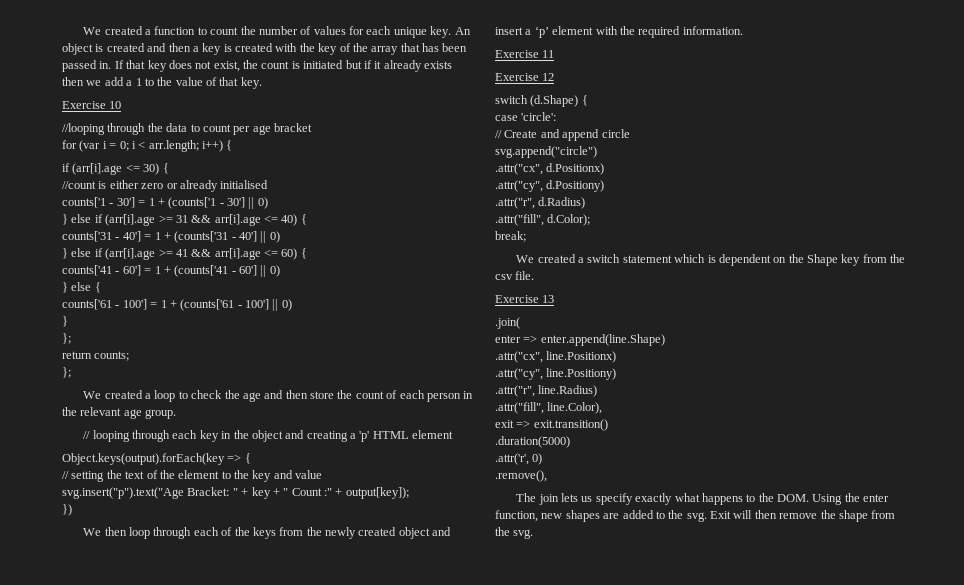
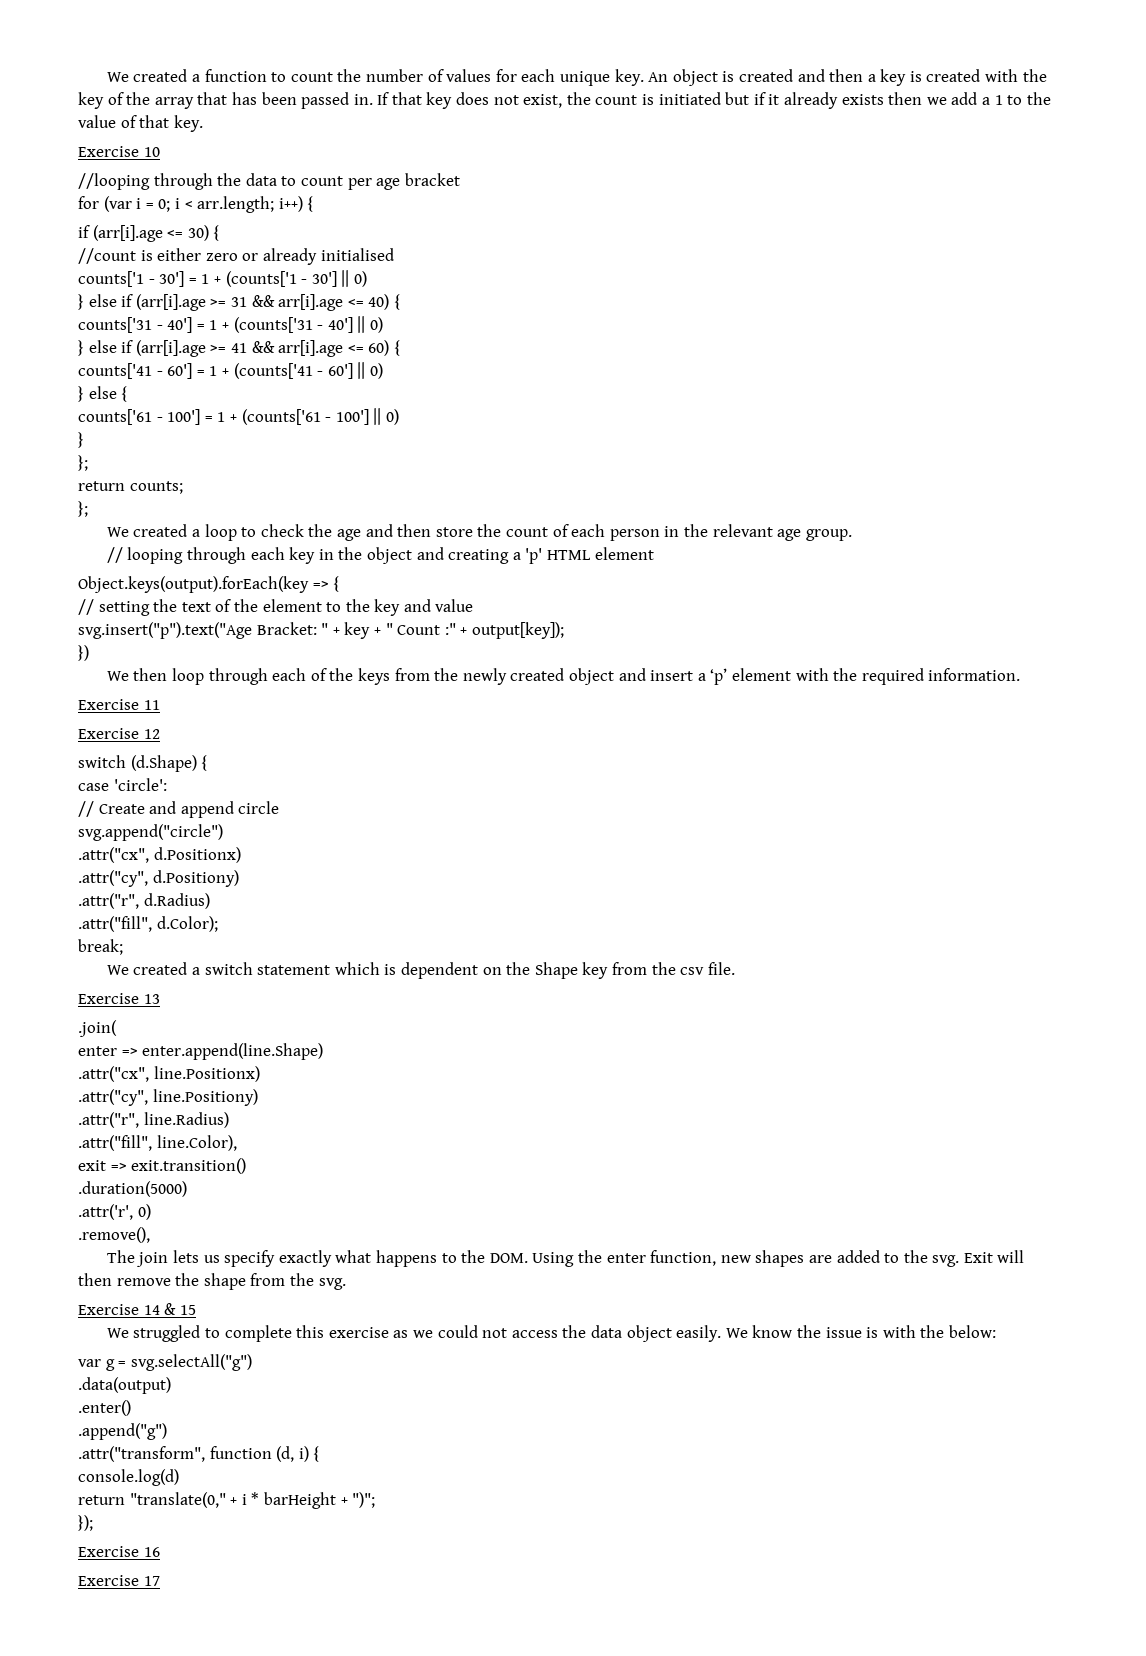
(534, 534) none -> [78,1303,196,1315] [106,1325,996,1342] [78,1354,252,1371] [78,1377,171,1394] [78,1400,131,1416] [78,1423,167,1440] [78,1446,320,1462] [78,1469,179,1486] [78,1492,376,1509] [78,1515,93,1531] [78,1546,160,1557] [78,1575,160,1586] // Exercise 14 & 15 // We struggled to complete this exercise as we could not access the data object easily. We know the issue is with the below: // var g = svg.selectAll("g") // .data(output) // .enter() // .append("g") // .attr("transform", function (d, i) { // console.log(d) // return "translate(0," + i * barHeight + ")"; // }); // Exercise 16 // Exercise 17

